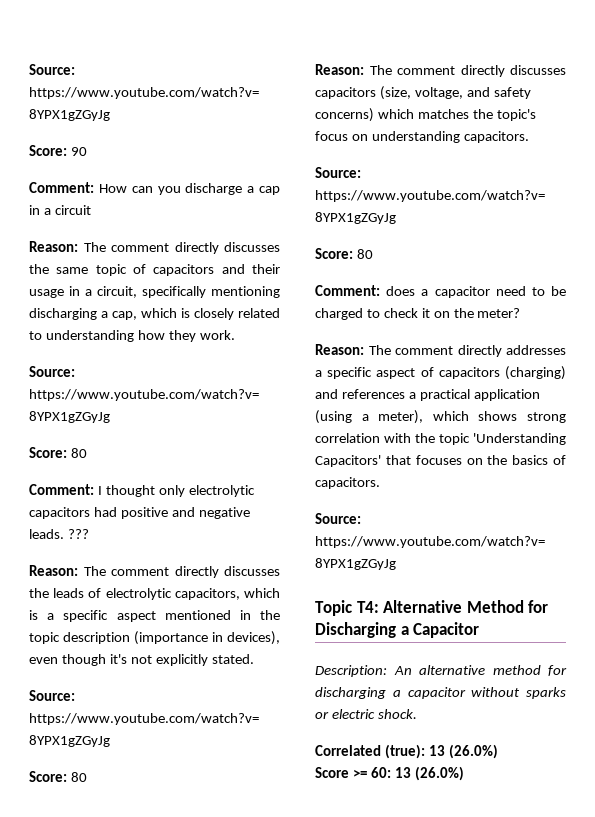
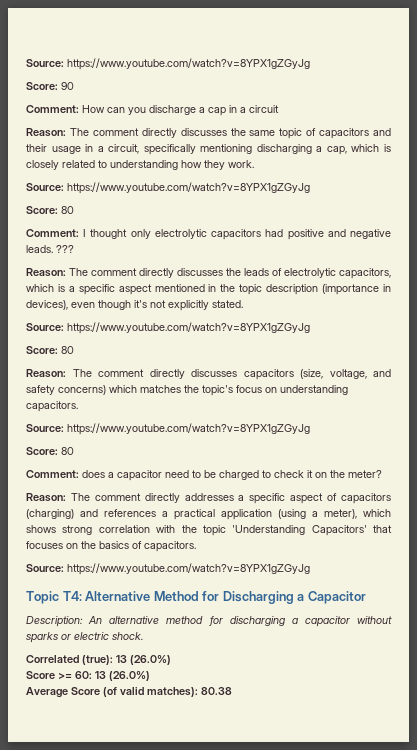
(464, 773) none -> [26,687,232,698] // Average Score (of valid matches): 80.38

